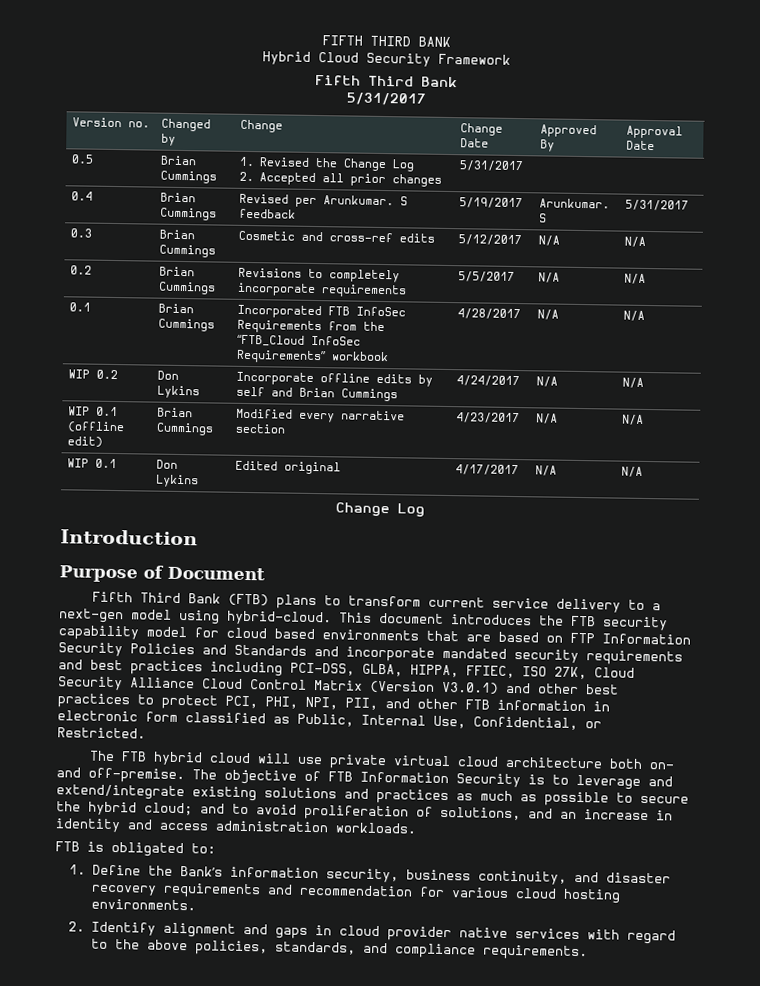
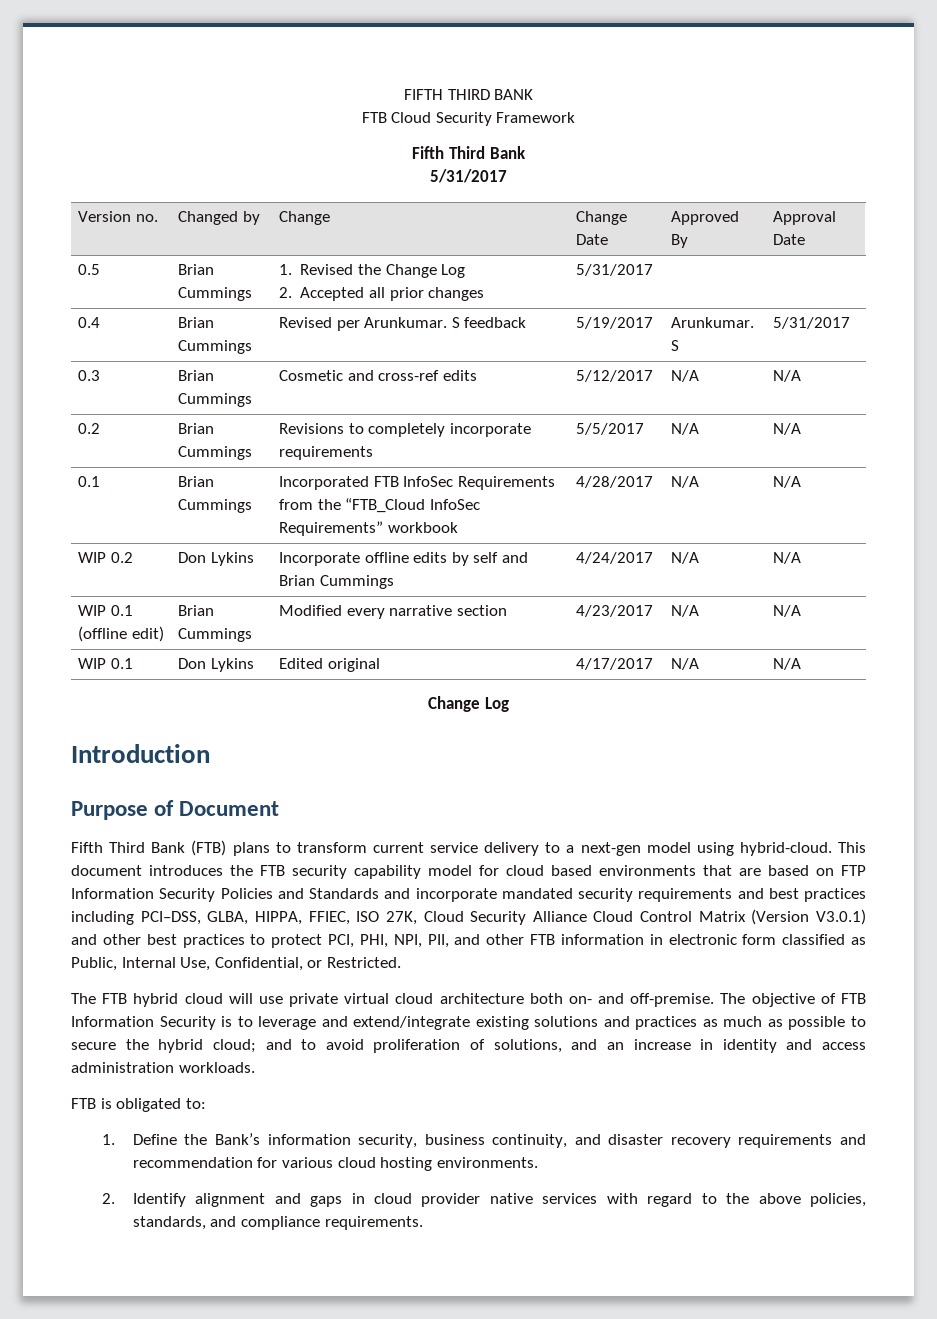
[262,51,311,65] Hybrid -> [361,112,387,123] FTB

